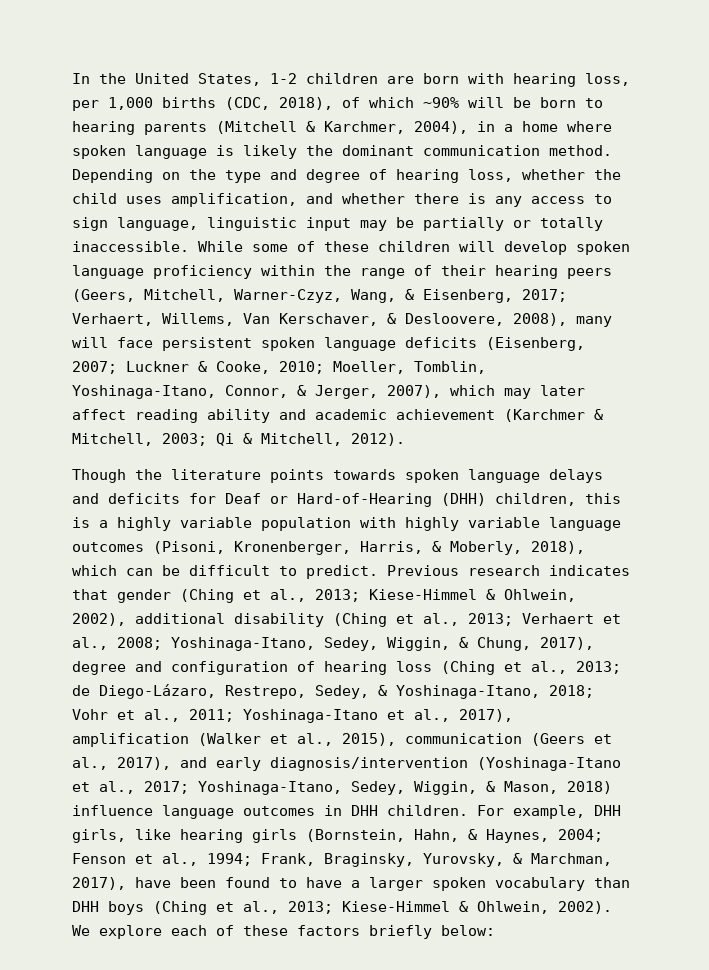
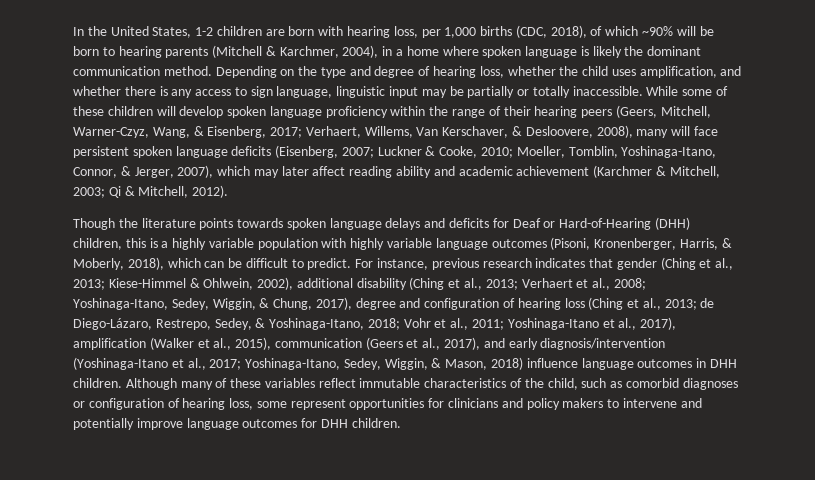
[387,565,459,576] Previous -> [355,258,479,270] For instance, previous
[477,805,621,819] [72,829,603,843] [72,853,612,867] [72,877,630,891] [72,901,612,915] [72,925,495,939] For example, DHH girls, like hearing girls (Bornstein, Hahn, & Haynes, 2004; Fenson et al., 1994; Frank, Braginsky, Yurovsky, & Marchman, 2017), have been found to have a larger spoken vocabulary than DHH boys (Ching et al., 2013; Kiese-Himmel & Ohlwein, 2002). We explore each of these factors briefly below: -> [125,378,738,390] [73,398,702,410] [73,418,401,430] Although many of these variables reflect immutable characteristics of the child, such as comorbid diagnoses or configuration of hearing loss, some represent opportunities for clinicians and policy makers to intervene and potentially improve language outcomes for DHH children.

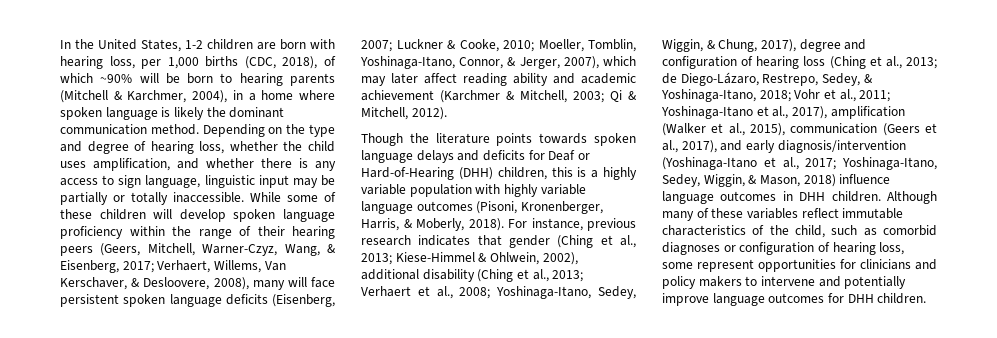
[127,257,352,270] 2018), which can be difficult to predict. -> [468,218,504,231] 2018).

